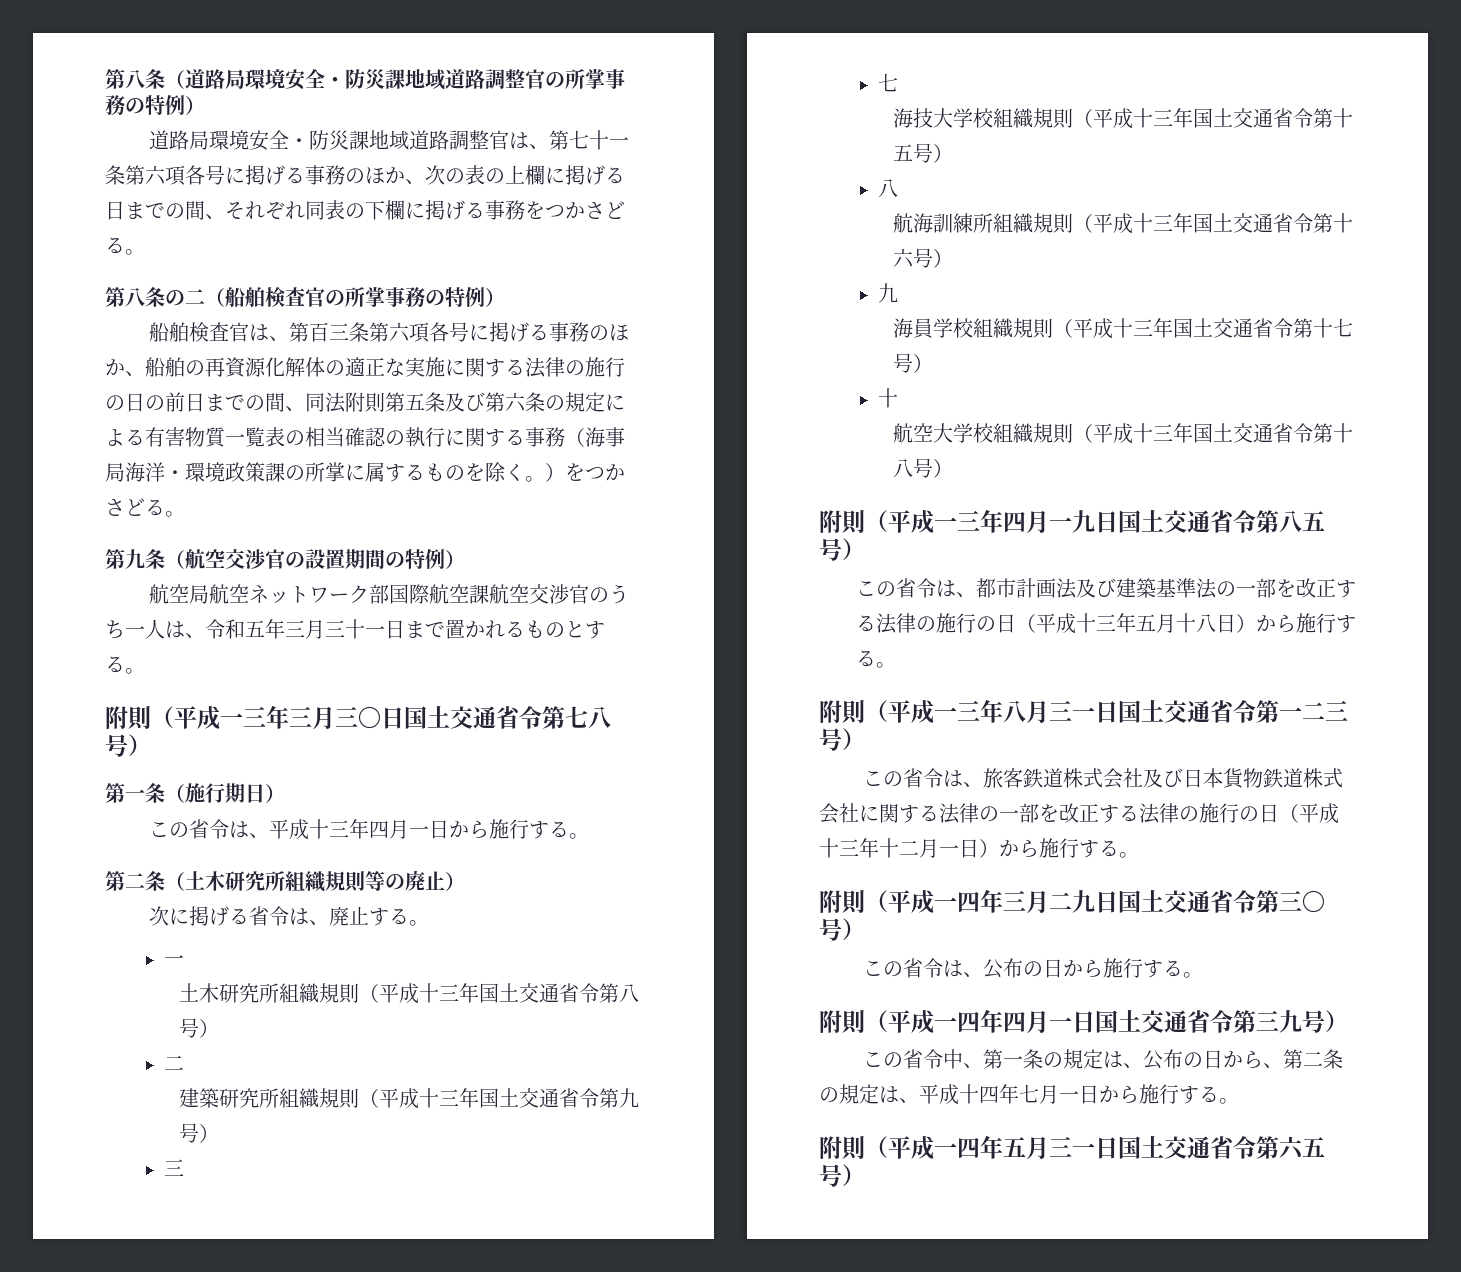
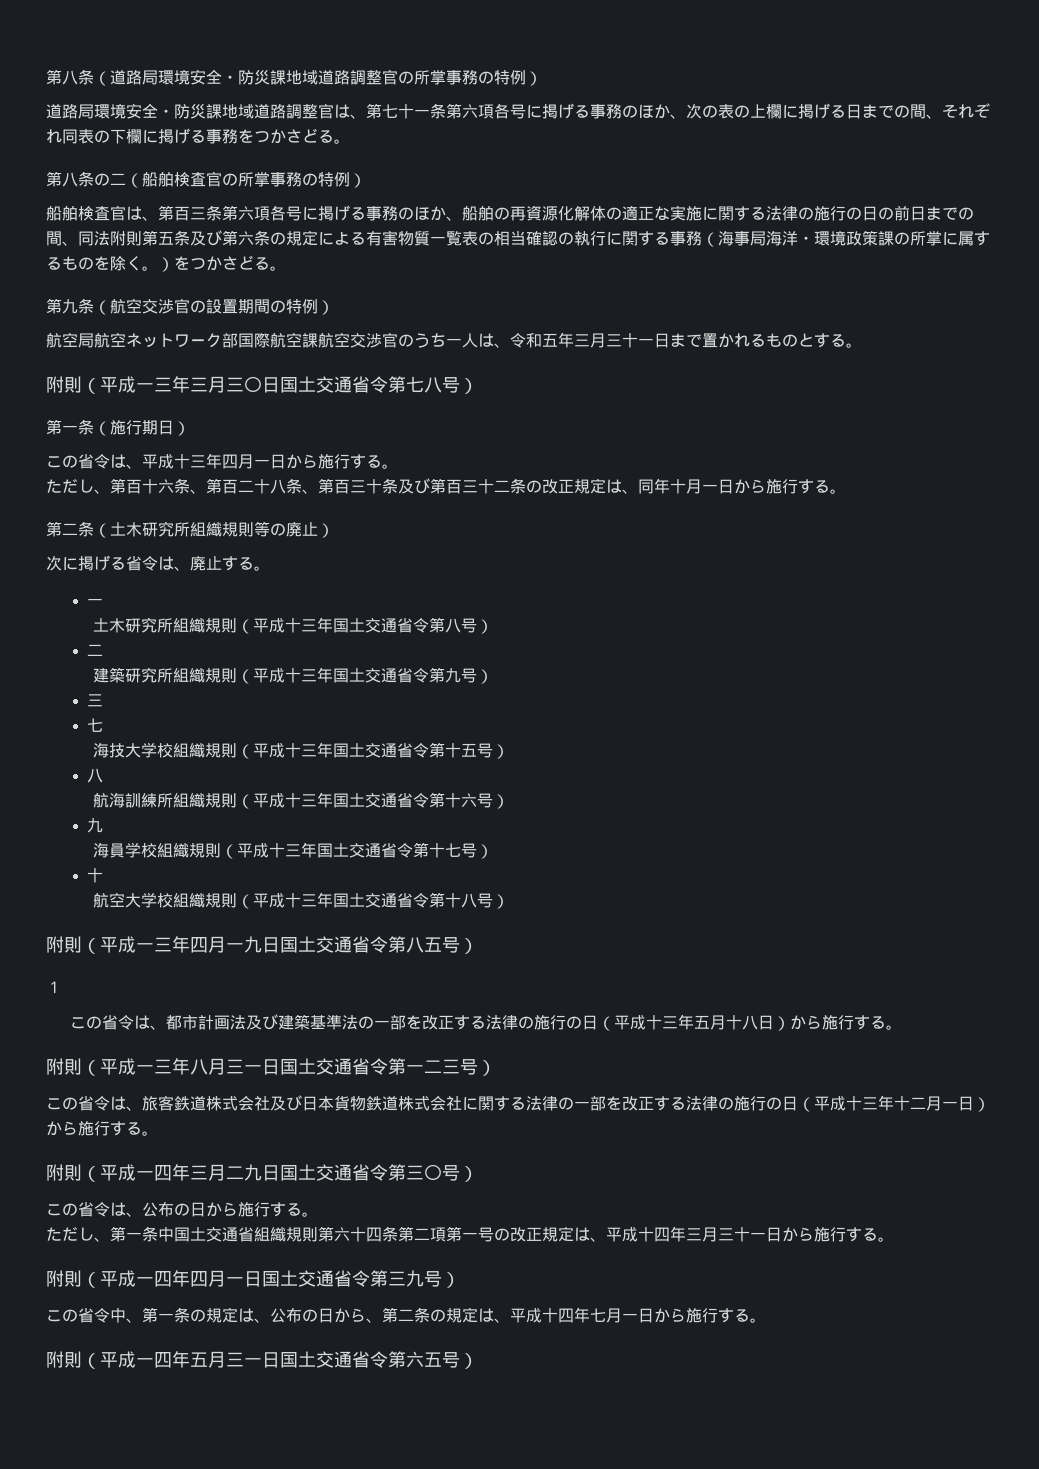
(590, 836) none -> [46,478,846,494] // ただし、第百十六条、第百二十八条、第百三十条及び第百三十二条の改正規定は、同年十月一日から施行する。
(865, 549) none -> [46,981,62,993] // １
(1204, 975) none -> [46,1226,894,1242] // ただし、第一条中国土交通省組織規則第六十四条第二項第一号の改正規定は、平成十四年三月三十一日から施行する。

